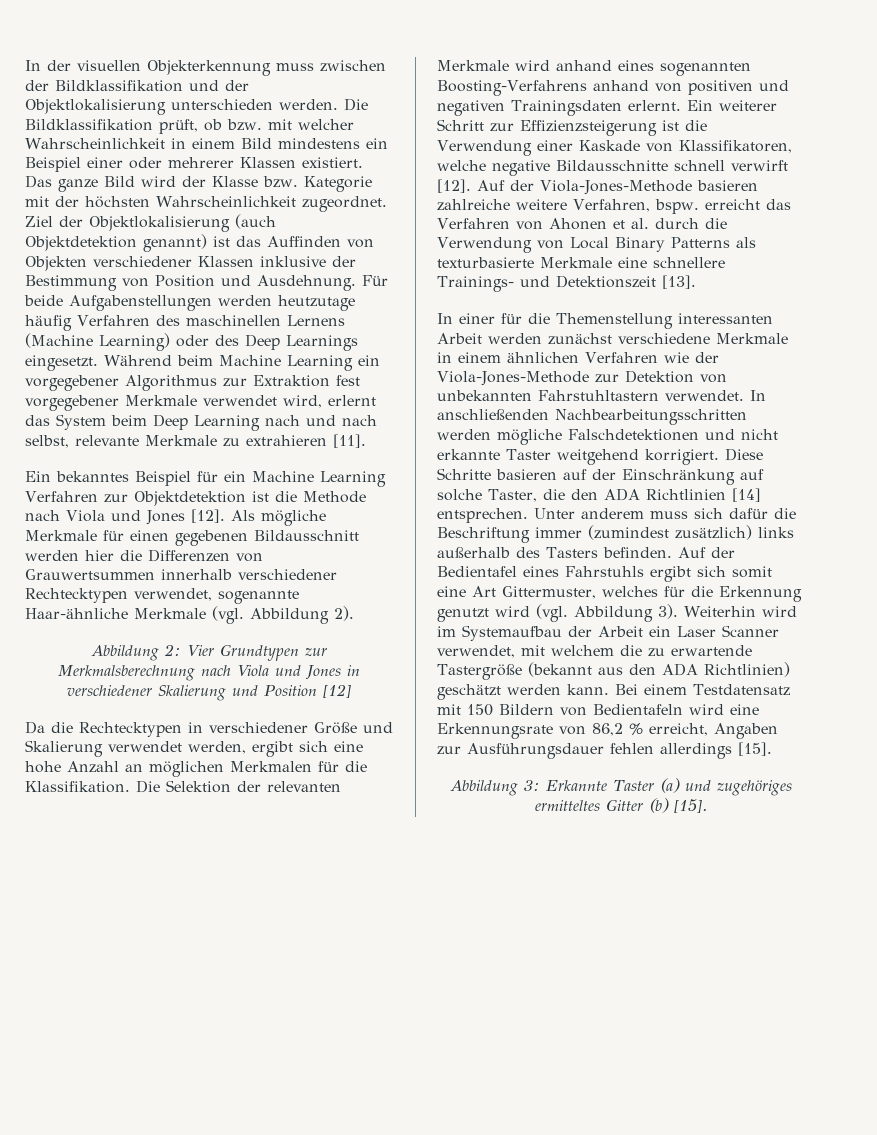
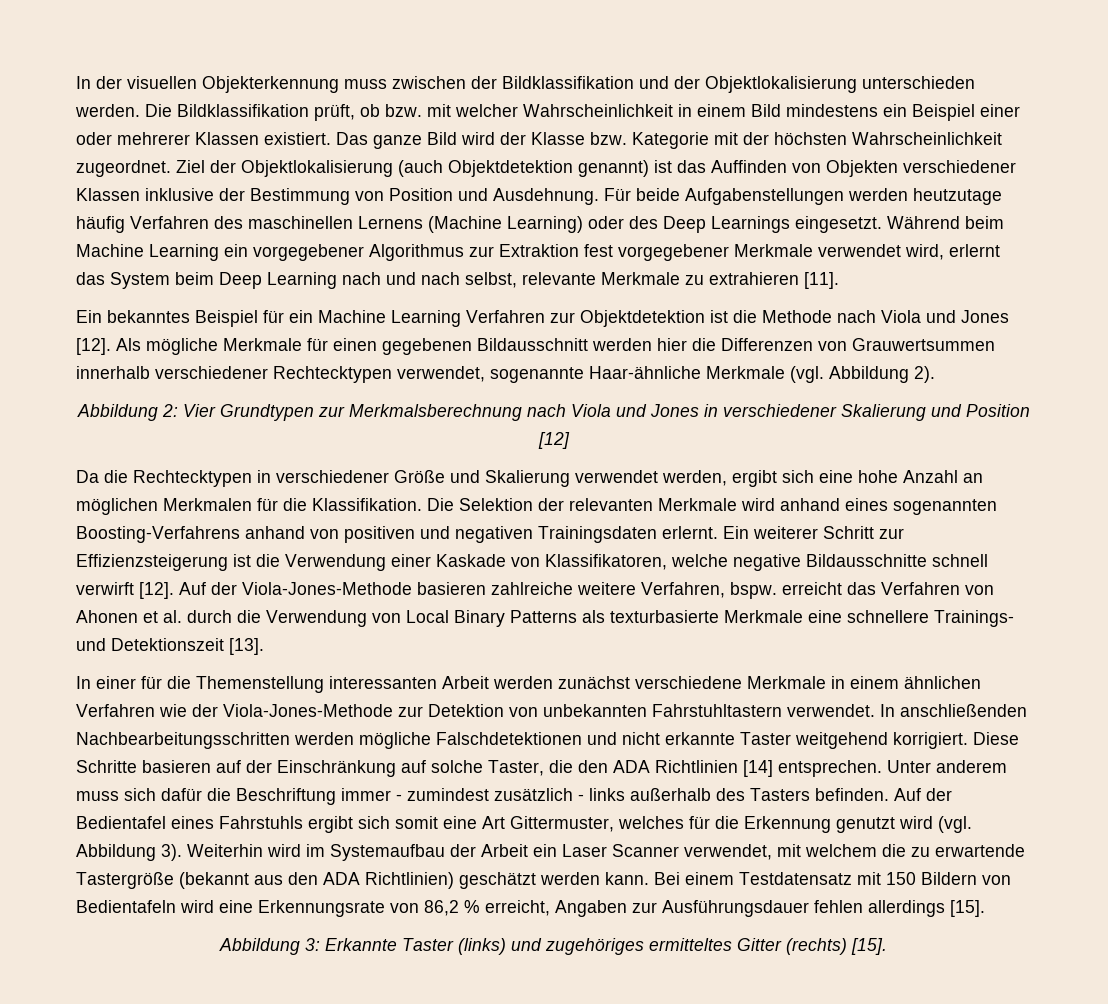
[588,525,752,540] (zumindest zusätzlich) -> [396,788,584,801] - zumindest zusätzlich -
[659,778,680,793] (a) -> [458,938,506,955] (links)
[649,798,669,813] (b) -> [786,938,847,955] (rechts)

